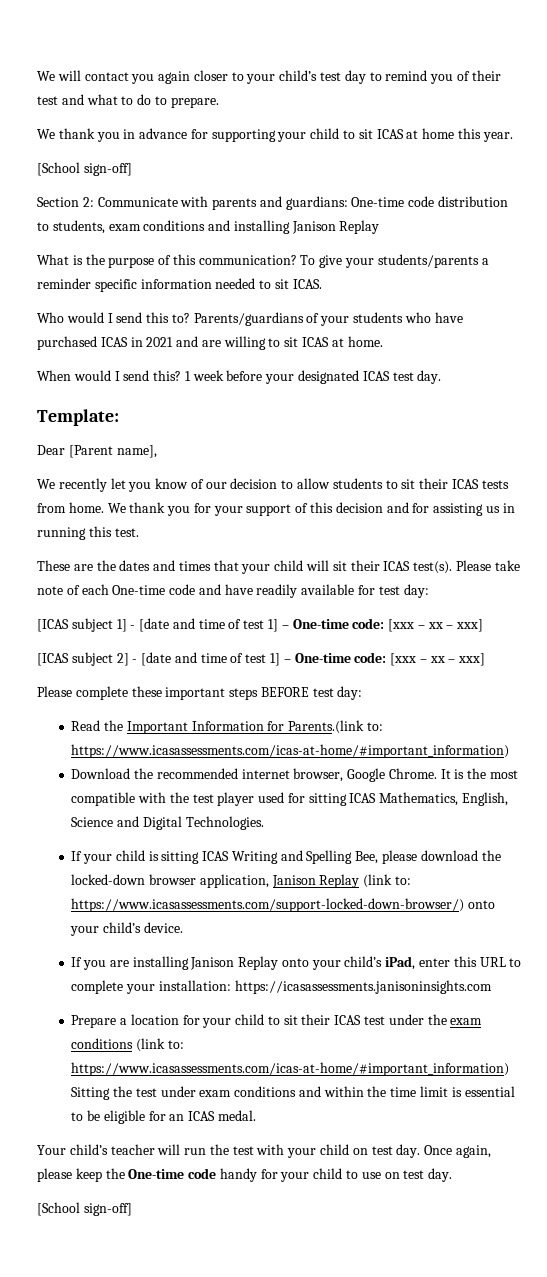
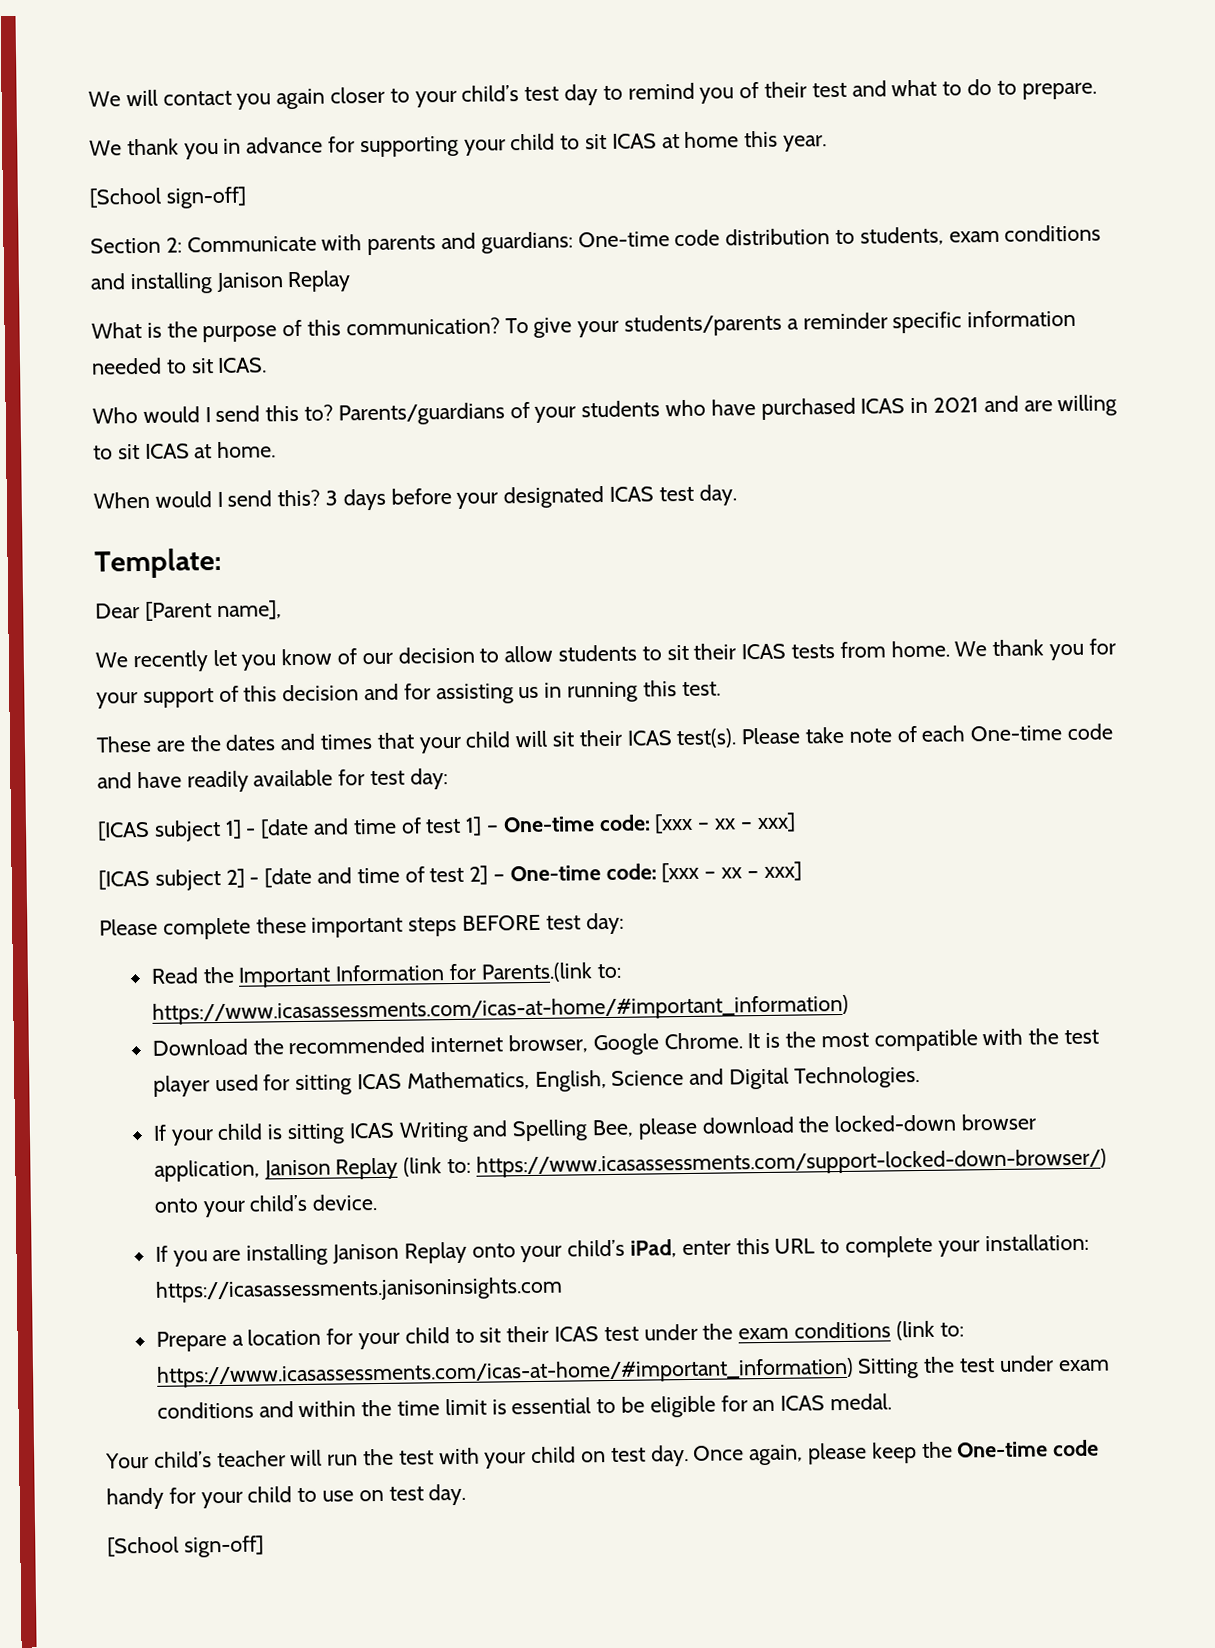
[184,370,224,381] 1 week -> [325,488,386,511] 3 days
[270,653,281,666] 1] -> [469,865,489,885] 2]

